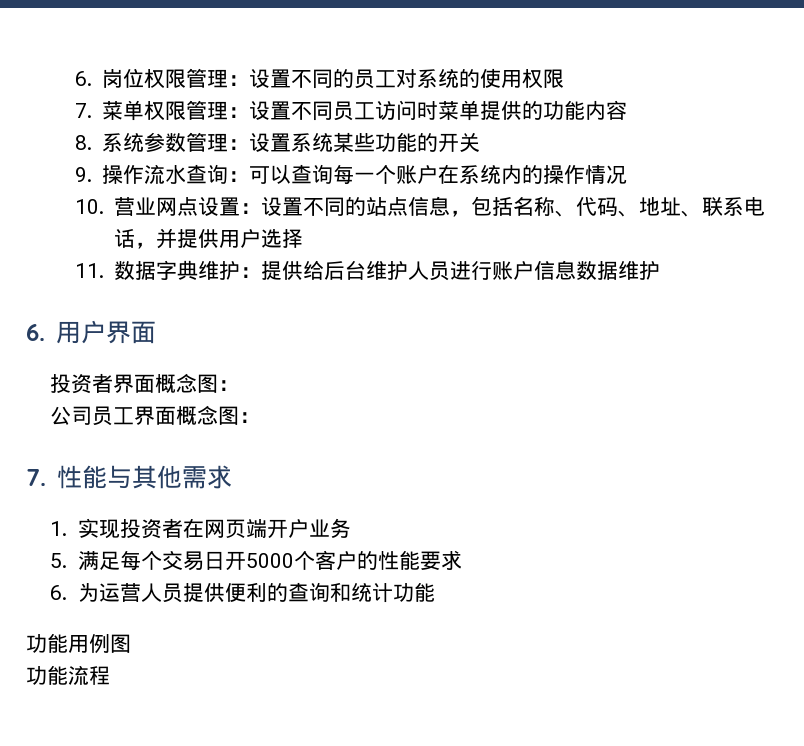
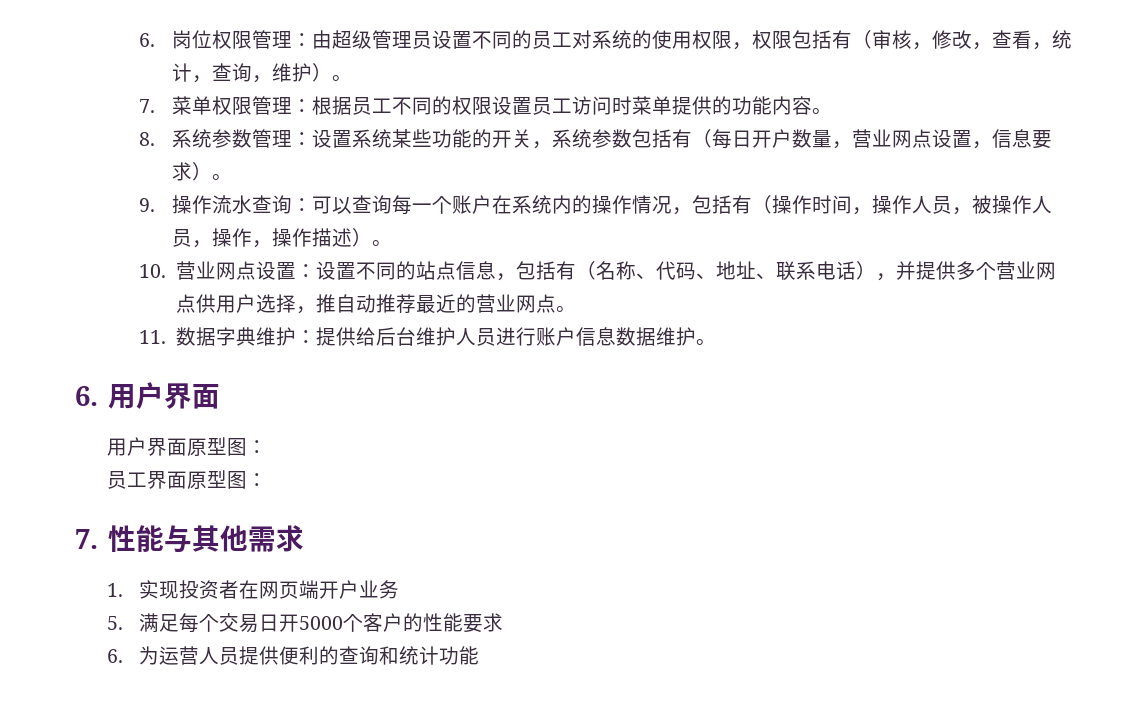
(250, 80) none -> [311,30,432,49] 由超级管理员
(565, 78) none -> [731,30,1072,50] [171,63,352,83] ，权限包括有（审核，修改，查看，统计，查询，维护）。
[249,101,334,121] 设置不同 -> [311,96,532,115] 根据员工不同的权限设置
(628, 110) none -> [811,108,832,114] 。
(481, 142) none -> [531,129,1052,149] [171,162,232,181] ，系统参数包括有（每日开户数量，营业网点设置，信息要求）。
(628, 174) none -> [671,195,1052,215] [171,228,392,248] ，包括有（操作时间，操作人员，被操作人员，操作，操作描述）。
(514, 206) none -> [556,261,597,280] 有（
(136, 238) none -> [856,261,877,280] ）
(220, 238) none -> [956,261,1057,280] [176,294,217,313] 多个营业网点供
(304, 238) none -> [296,294,577,314] ，推自动推荐最近的营业网点。
(661, 270) none -> [696,339,717,345] 。
[50,373,240,394] [50,406,93,425] 投资者界面概念图： // 公司 -> [107,437,268,456] 用户界面原型图： //
[176,405,219,425] 概念 -> [187,470,228,489] 原型
[26,633,131,654] [26,665,110,685] // 功能用例图 // 功能流程 -> (480, 655) none

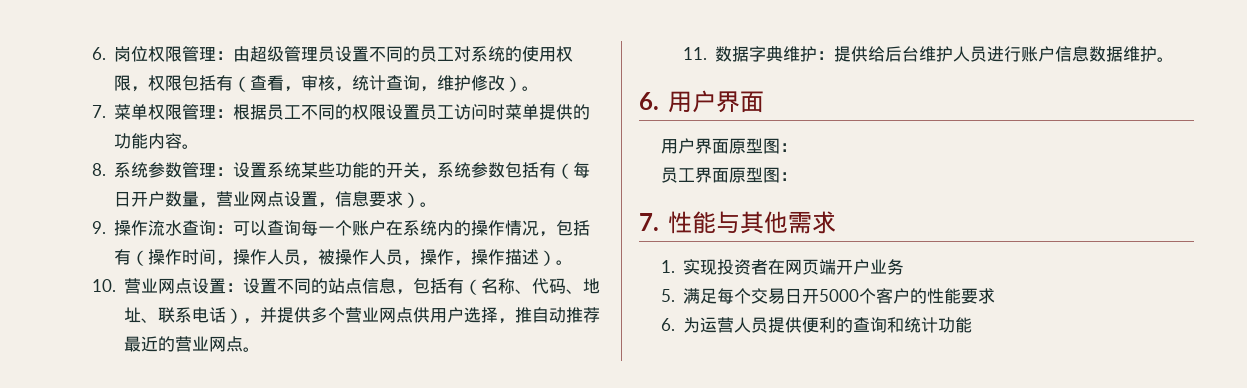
[871,30,1072,50] [171,63,212,83] 审核，修改，查看，统计， -> [250,75,387,92] 查看，审核，统计
(312, 72) none -> [471,75,506,91] 修改

